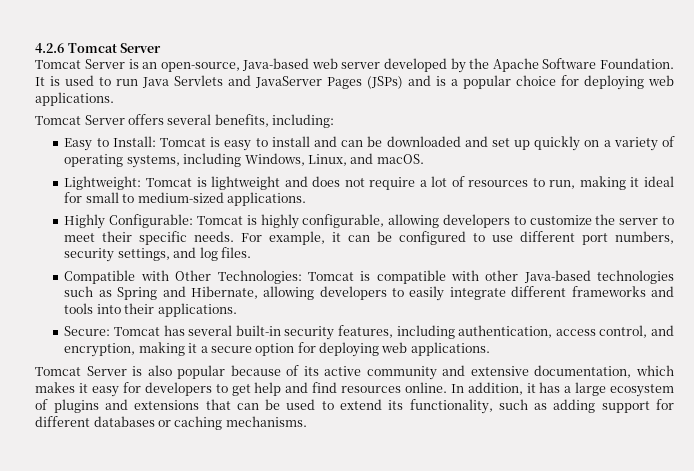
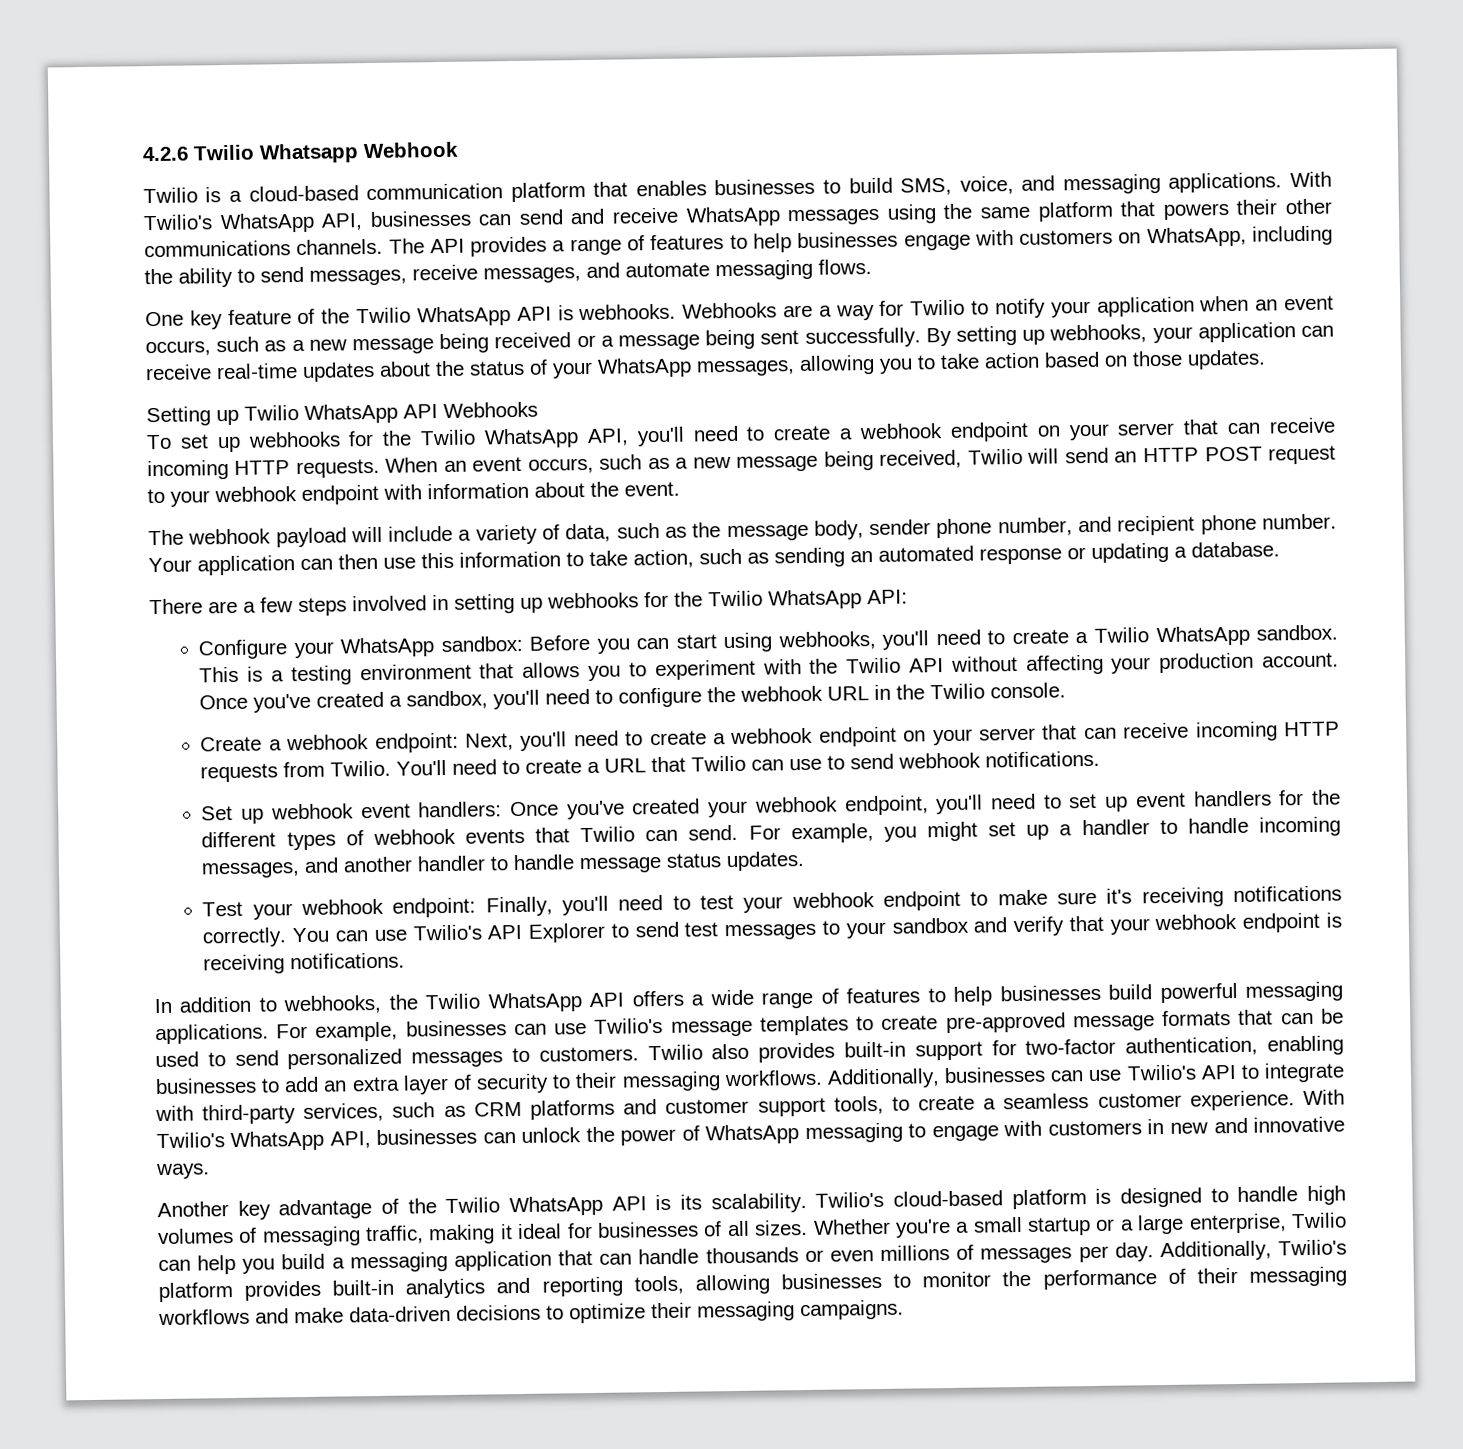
[67,43,162,53] [35,58,674,73] [35,75,674,90] [35,92,115,106] [35,114,335,128] [64,136,675,151] [64,153,424,168] [64,176,675,190] [64,192,306,206] [64,214,674,229] [64,231,674,245] [64,247,251,262] [64,270,675,284] [64,286,674,301] [64,303,237,317] [64,325,674,340] [64,342,490,357] [35,365,674,380] [35,382,675,397] [35,399,200,413] Tomcat Server // Tomcat Server is an open-source, Java-based web server developed by the Apache Software Foundation. It is used to run Java Servlets and JavaServer Pages (JSPs) and is a popular choice for deploying web applications. // Tomcat Server offers several benefits, including: // Easy to Install: Tomcat is easy to install and can be downloaded and set up quickly on a variety of operating systems, including Windows, Linux, and macOS. // Lightweight: Tomcat is lightweight and does not require a lot of resources to run, making it ideal for small to medium-sized applications. // Highly Configurable: Tomcat is highly configurable, allowing developers to customize the server to meet their specific needs. For example, it can be configured to use different port numbers, security settings, and log files. // Compatible with Other Technologies: Tomcat is compatible with other Java-based technologies such as Spring and Hibernate, allowing developers to easily integrate different frameworks and tools into their applications. // Secure: Tomcat has several built-in security features, including authentication, access control, and encryption, making it a secure option for deploying web applications. // Tomcat Server is also popular because of its active community and extensive documentation, which makes it easy for developers to get help and find resources online. In addition, it has a large ecosystem of plugins and extensions -> [192,141,459,164] [142,171,1332,204] [142,198,1333,234] [143,225,1333,258] [143,258,872,288] [144,295,1335,330] [144,322,1334,357] [144,349,1266,382] [145,401,538,427] [145,417,1335,453] [146,445,1336,481] [146,481,680,507] [147,513,1337,548] [147,541,1280,576] [148,589,908,617] [198,624,1338,660] [199,652,1339,686] [199,682,1067,713] [200,721,1340,753] [200,750,1101,783] [201,789,1342,824] [201,816,1341,851] [201,850,806,879] [202,885,1342,920] [202,912,1343,948] [203,952,406,975] [153,981,1343,1015] [154,1010,1232,1045] Twilio Whatsapp Webhook // Twilio is a cloud-based communication platform that enables businesses to build SMS, voice, and messaging applications. With Twilio's WhatsApp API, businesses can send and receive WhatsApp messages using the same platform that powers their other communications channels. The API provides a range of features to help businesses engage with customers on WhatsApp, including the ability to send messages, receive messages, and automate messaging flows. // One key feature of the Twilio WhatsApp API is webhooks. Webhooks are a way for Twilio to notify your application when an event occurs, such as a new message being received or a message being sent successfully. By setting up webhooks, your application can receive real-time updates about the status of your WhatsApp messages, allowing you to take action based on those updates. // Setting up Twilio WhatsApp API Webhooks // To set up webhooks for the Twilio WhatsApp API, you'll need to create a webhook endpoint on your server that can receive incoming HTTP requests. When an event occurs, such as a new message being received, Twilio will send an HTTP POST request to your webhook endpoint with information about the event. // The webhook payload will include a variety of data, such as the message body, sender phone number, and recipient phone number. Your application can then use this information to take action, such as sending an automated response or updating a database. // There are a few steps involved in setting up webhooks for the Twilio WhatsApp API: // Configure your WhatsApp sandbox: Before you can start using webhooks, you'll need to create a Twilio WhatsApp sandbox. This is a testing environment that allows you to experiment with the Twilio API without affecting your production account. Once you've created a sandbox, you'll need to configure the webhook URL in the Twilio console. // Create a webhook endpoint: Next, you'll need to create a webhook endpoint on your server that can receive incoming HTTP requests from Twilio. You'll need to create a URL that Twilio can use to send webhook notifications. // Set up webhook event handlers: Once you've created your webhook endpoint, you'll need to set up event handlers for the different types of webhook events that Twilio can send. For example, you might set up a handler to handle incoming messages, and another handler to handle message status updates. // Test your webhook endpoint: Finally, you'll need to test your webhook endpoint to make sure it's receiving notifications correctly. You can use Twilio's API Explorer to send test messages to your sandbox and verify that your webhook endpoint is receiving notifications. // In addition to webhooks, the Twilio WhatsApp API offers a wide range of features to help businesses build powerful messaging applications. For example, businesses can use Twilio's message templates to create pre-approved message formats
[339,399,675,414] [35,416,307,430] extend its functionality, such as adding support for different databases or caching mechanisms. -> [234,1035,1344,1070] [154,1062,1346,1095] [154,1089,1345,1125] [155,1116,1345,1152] [155,1163,210,1180] [156,1185,1346,1220] [156,1212,1347,1247] [157,1239,1348,1275] [157,1266,1347,1303] [157,1299,904,1326] send personalized messages to customers. Twilio also provides built-in support for two-factor authentication, enabling businesses to add an extra layer of security to their messaging workflows. Additionally, businesses can use Twilio's API to integrate with third-party services, such as CRM platforms and customer support tools, to create a seamless customer experience. With Twilio's WhatsApp API, businesses can unlock the power of WhatsApp messaging to engage with customers in new and innovative ways. // Another key advantage of the Twilio WhatsApp API is its scalability. Twilio's cloud-based platform is designed to handle high volumes of messaging traffic, making it ideal for businesses of all sizes. Whether you're a small startup or a large enterprise, Twilio can help you build a messaging application that can handle thousands or even millions of messages per day. Additionally, Twilio's platform provides built-in analytics and reporting tools, allowing businesses to monitor the performance of their messaging workflows and make data-driven decisions to optimize their messaging campaigns.

